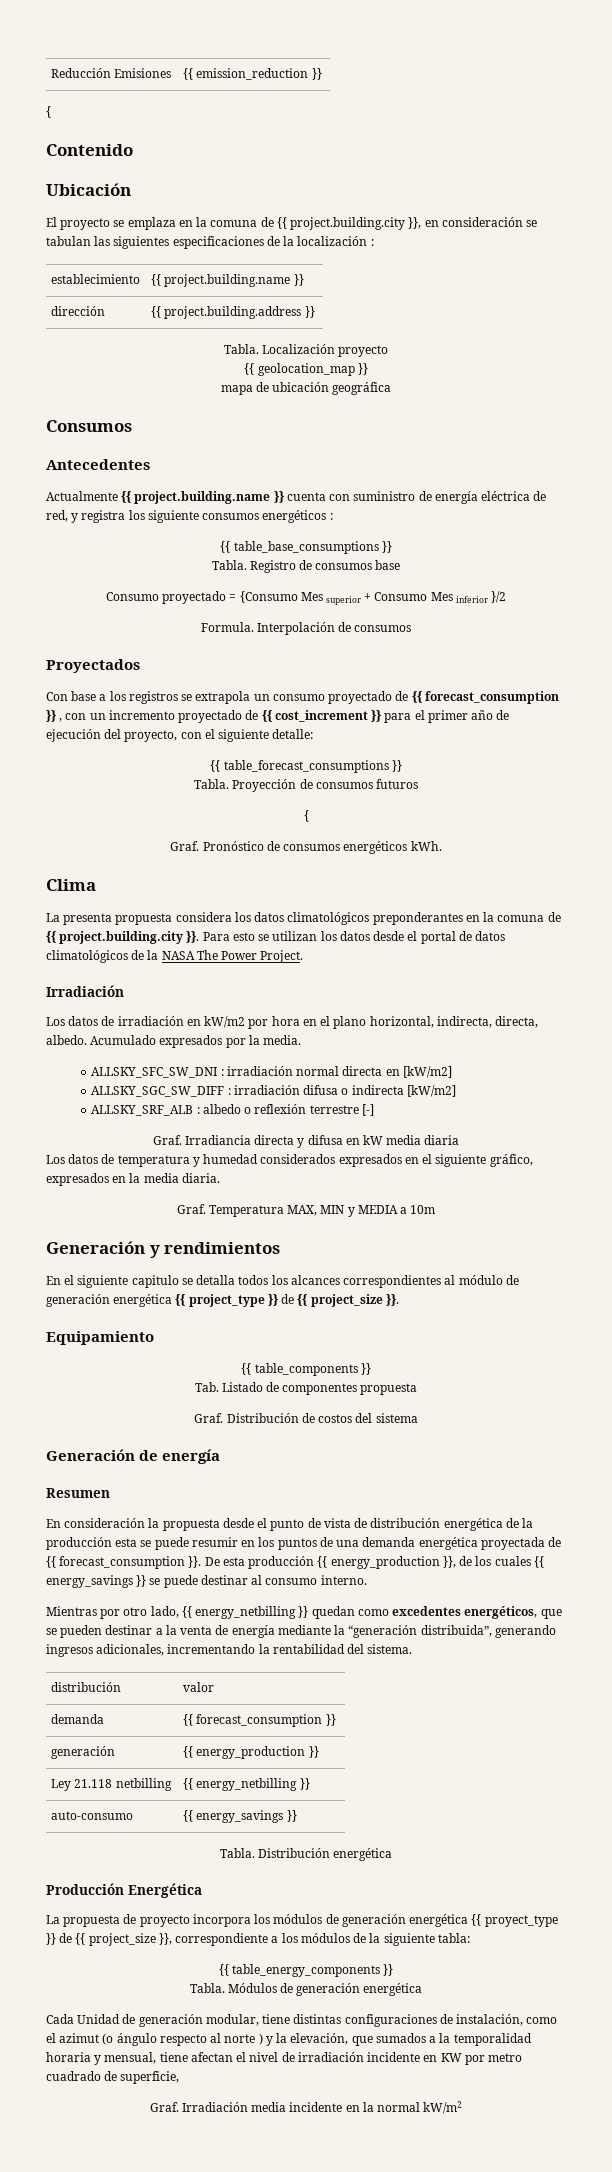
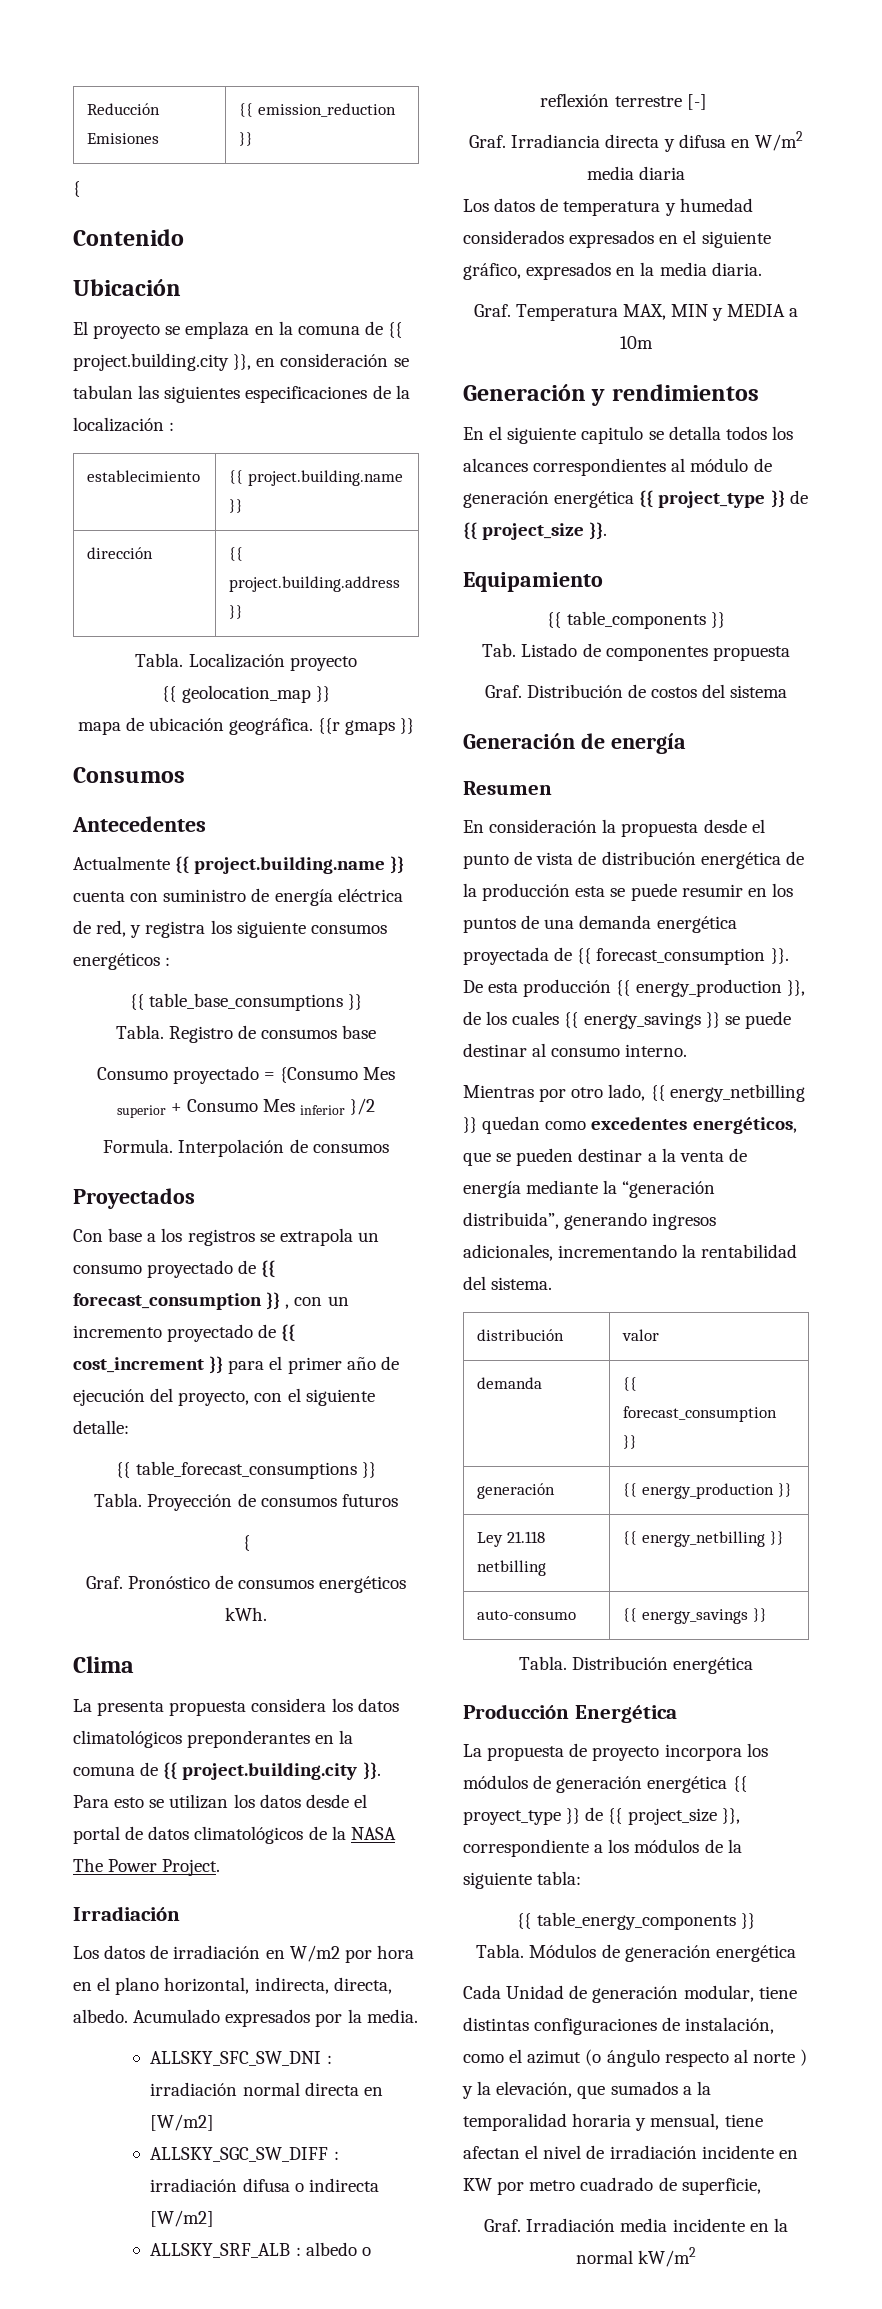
[332,382,392,395] geográfica -> [229,718,415,735] geográfica. {{r gmaps }}
[204,1016,246,1028] kW/m2 -> [289,1945,340,1962] W/m2
[402,1066,452,1078] [kW/m2] -> [150,2114,215,2131] [W/m2]
[406,1085,456,1097] [kW/m2] -> [150,2210,215,2227] [W/m2]
[362,1135,383,1145] kW -> [754,131,803,151] W/m2

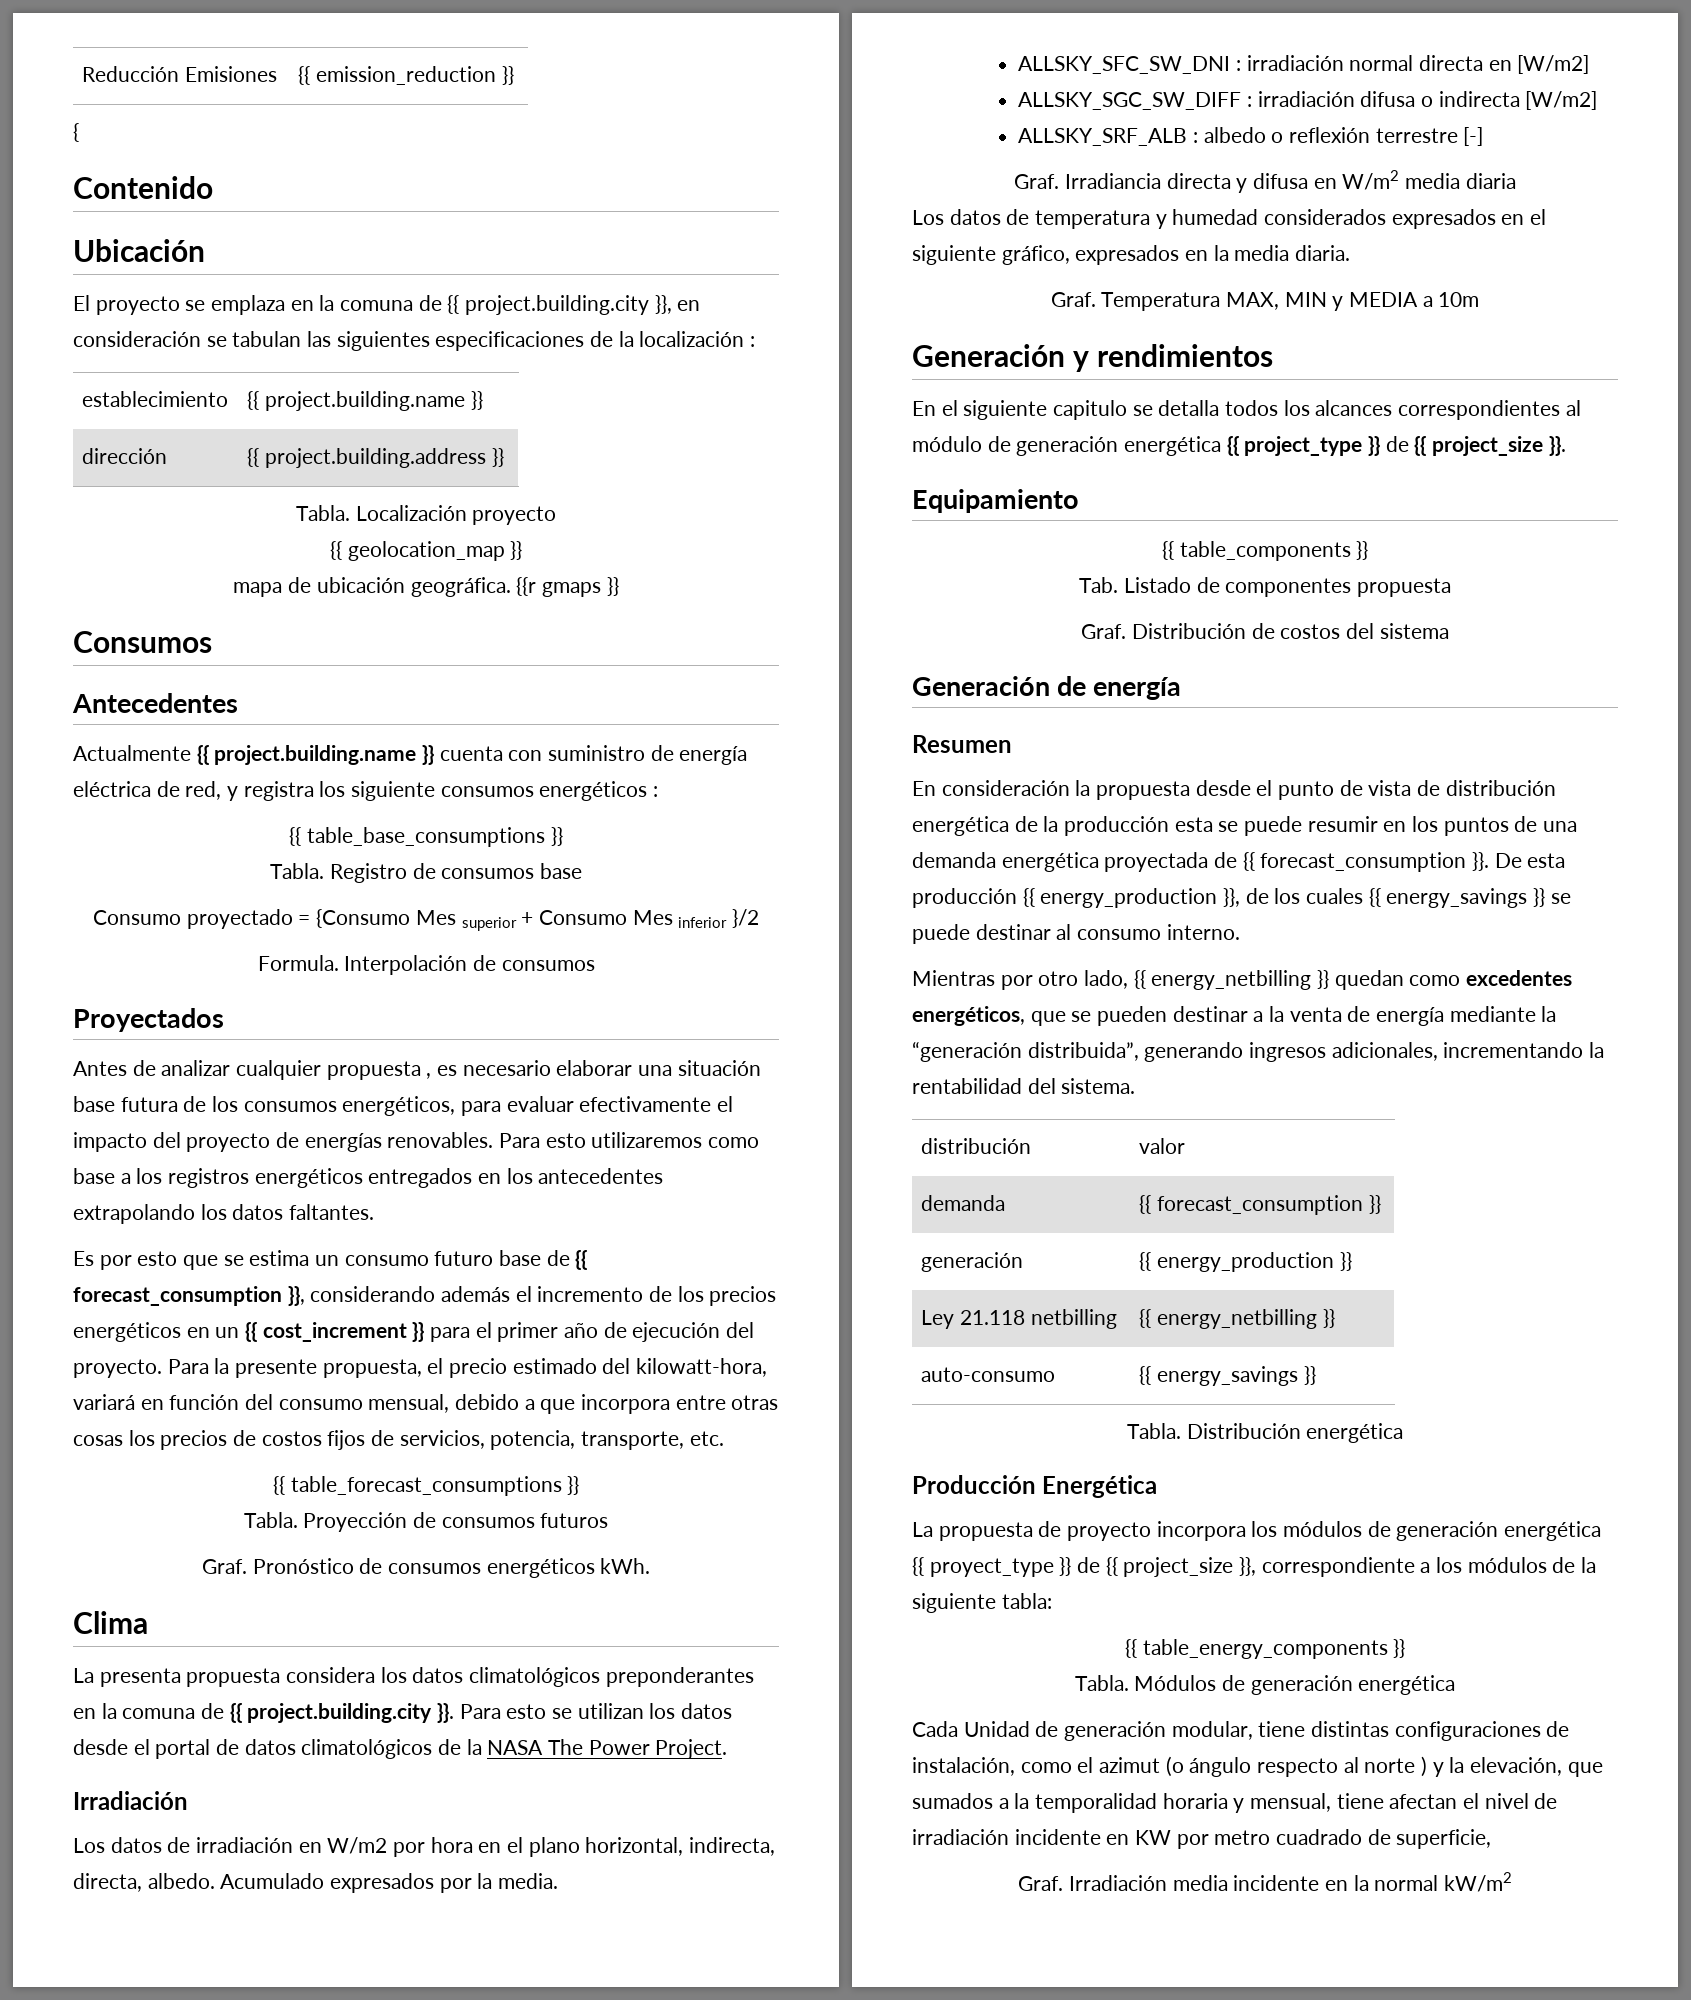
[73,1228,379,1246] [73,1260,276,1278] [73,1292,349,1310] [73,1324,277,1342] Con base a los registros se extrapola un consumo proyectado de {{ forecast_consumption }} , con un incremento proyectado de -> [73,1060,761,1080] [73,1096,734,1116] [73,1132,760,1152] [73,1168,664,1188] [73,1204,375,1224] [73,1250,588,1270] [73,1286,777,1306] [73,1322,240,1342] Antes de analizar cualquier propuesta , es necesario elaborar una situación base futura de los consumos energéticos, para evaluar efectivamente el impacto del proyecto de energías renovables. Para esto utilizaremos como base a los registros energéticos entregados en los antecedentes extrapolando los datos faltantes. // Es por esto que se estima un consumo futuro base de {{ forecast_consumption }}, considerando además el incremento de los precios energéticos en un
[178,1388,375,1406] [73,1420,129,1434] proyecto, con el siguiente detalle: -> [73,1358,768,1378] [73,1394,779,1414] [73,1430,724,1450] proyecto. Para la presente propuesta, el precio estimado del kilowatt-hora, variará en función del consumo mensual, debido a que incorpora entre otras cosas los precios de costos fijos de servicios, potencia, transporte, etc.
[242,1535,250,1551] // { -> (609, 1520) none

